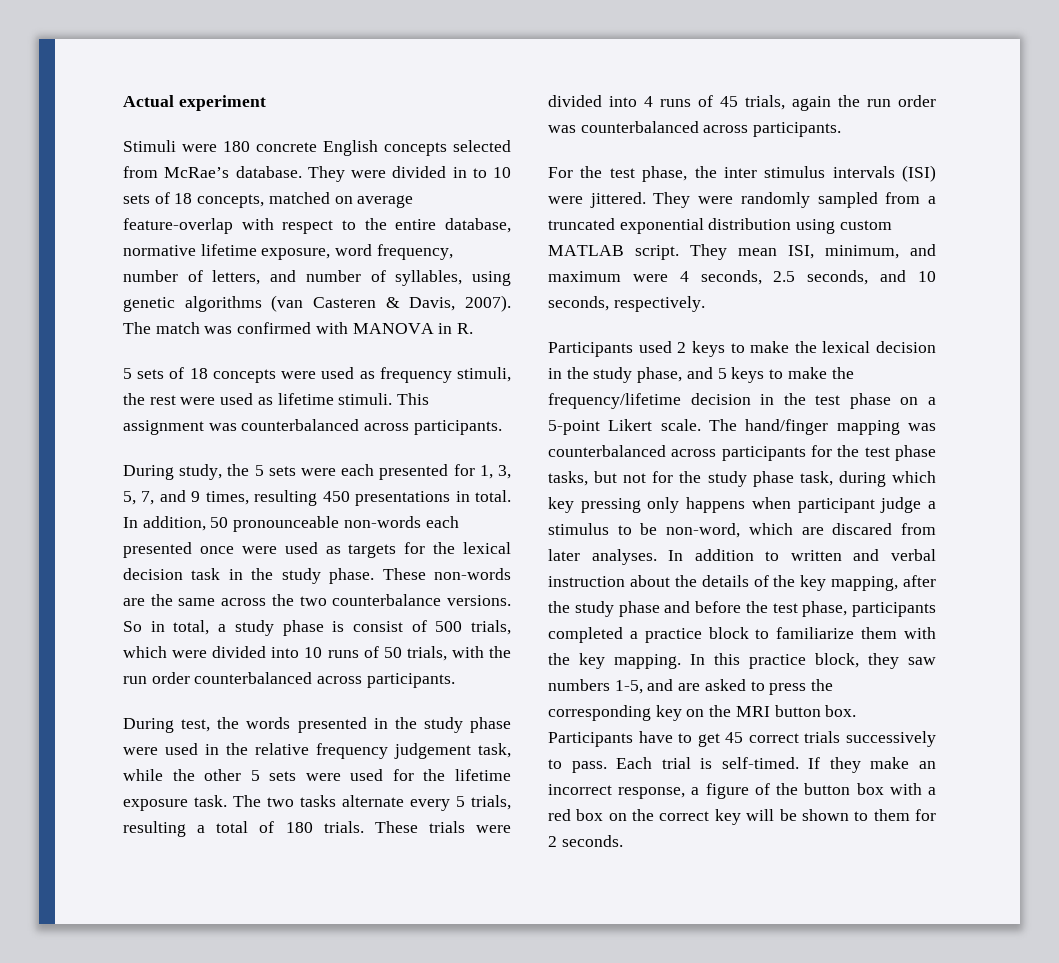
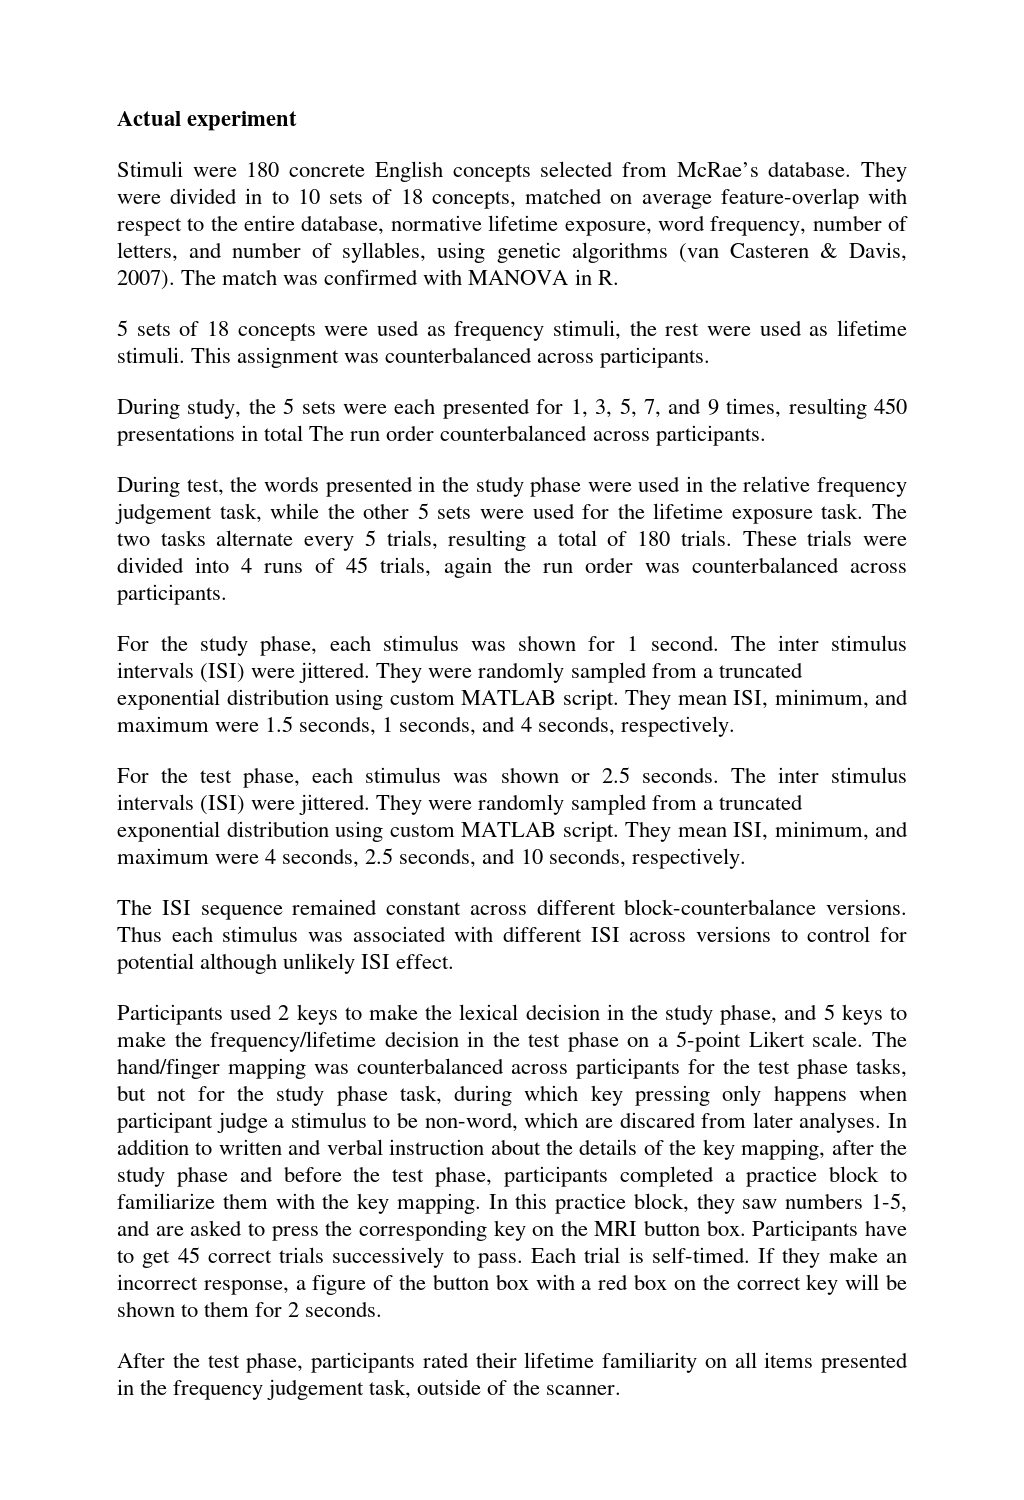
[475,490,512,502] [123,516,459,532] [123,542,511,558] [123,568,512,584] [123,594,512,606] [123,620,511,636] [123,646,512,661] total. In addition, 50 pronounceable non-words each presented once were used as targets for the lexical decision task in the study phase. These non-words are the same across the two counterbalance versions. So in total, a study phase is consist of 500 trials, which were divided into 10 runs of 50 trials, with the -> [264,425,345,441] total The
[609,166,717,182] test phase, the -> [200,635,907,656] [117,662,803,683] [117,689,908,710] [117,716,735,737] [117,767,766,788] study phase, each stimulus was shown for 1 second. The inter stimulus intervals (ISI) were jittered. They were randomly sampled from a truncated exponential distribution using custom MATLAB script. They mean ISI, minimum, and maximum were 1.5 seconds, 1 seconds, and 4 seconds, respectively. // For the test phase, each stimulus was shown or 2.5 seconds. The
(705, 304) none -> [117,899,907,920] [117,926,907,942] [117,953,455,974] // The ISI sequence remained constant across different block-counterbalance versions. Thus each stimulus was associated with different ISI across versions to control for potential although unlikely ISI effect.
(623, 841) none -> [117,1352,908,1373] [117,1379,621,1400] // After the test phase, participants rated their lifetime familiarity on all items presented in the frequency judgement task, outside of the scanner.

